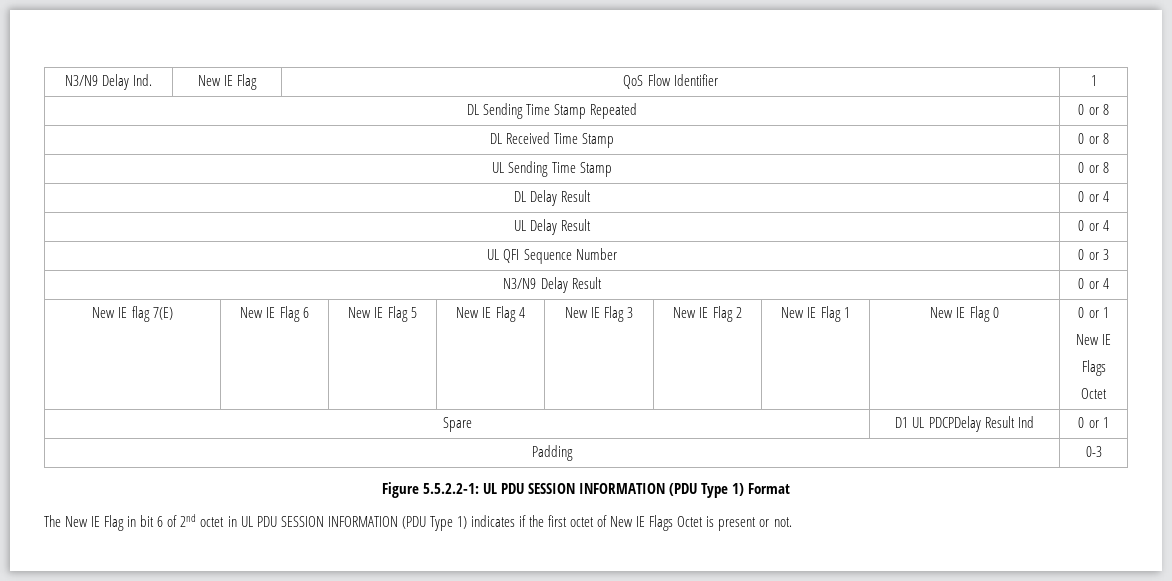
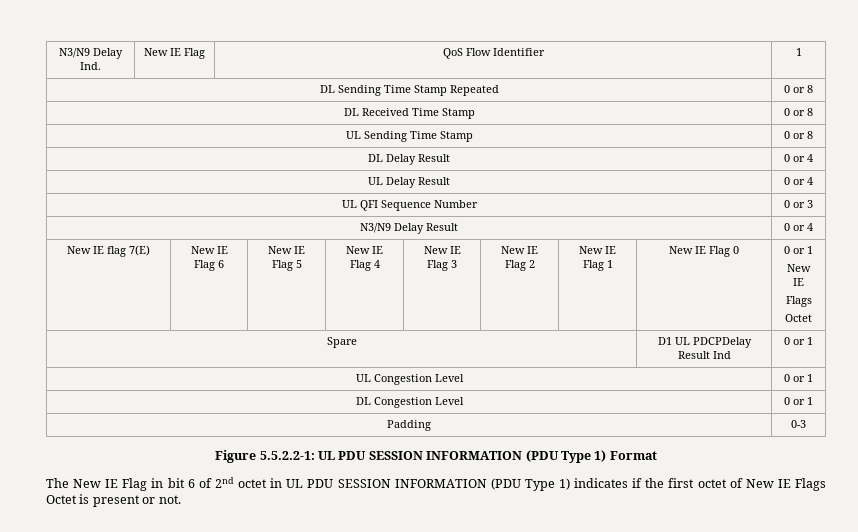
(1109, 422) none -> [355,374,464,385] [784,374,813,382] [355,397,464,408] [784,397,813,405] // UL Congestion Level | 0 or 1 // DL Congestion Level | 0 or 1

